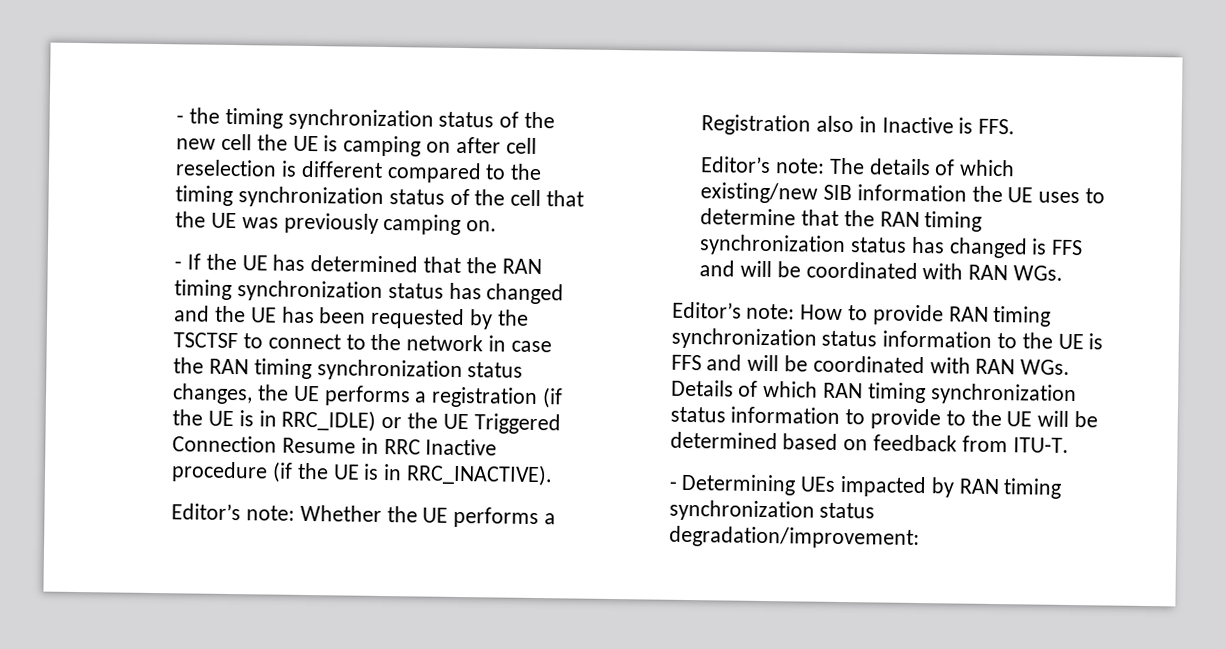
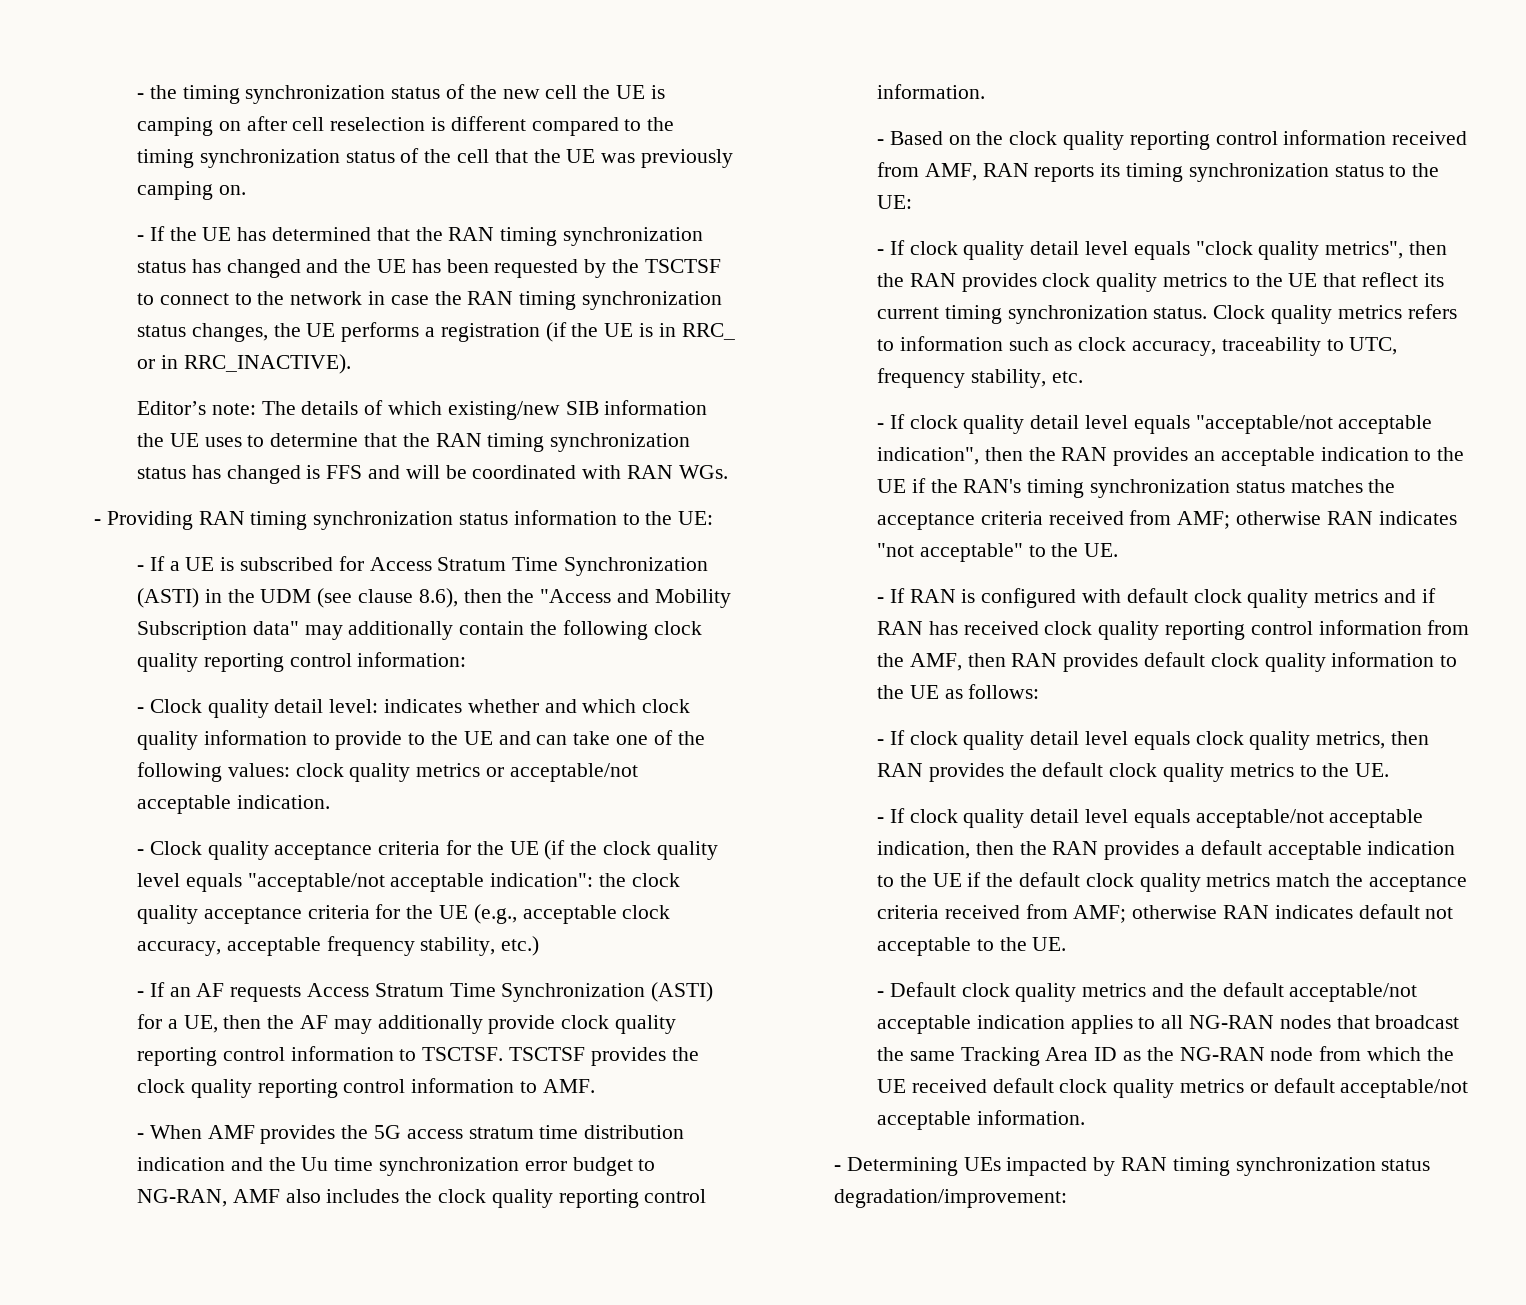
[281,409,561,435] [172,435,498,456] [171,461,553,487] [171,503,556,529] [701,114,1016,136] RRC_IDLE) or the UE Triggered Connection Resume in RRC Inactive procedure (if the UE is in RRC_INACTIVE). // Editor’s note: Whether the UE performs a Registration also in Inactive is FFS. -> [681,323,735,340] [136,354,351,374] RRC_ or in RRC_INACTIVE).
[671,301,944,326] Editor’s note: How to provide -> [93,511,193,530] - Providing
[1057,333,1104,350] [670,354,1071,375] [670,379,1077,406] [669,406,726,423] UE is FFS and will be coordinated with RAN WGs. Details of which RAN timing synchronization status -> [678,511,714,525] [136,556,709,576] [136,588,731,608] [136,620,702,640] [136,652,467,672] [136,699,691,718] [136,731,198,750] UE: // - If a UE is subscribed for Access Stratum Time Synchronization (ASTI) in the UDM (see clause 8.6), then the "Access and Mobility Subscription data" may additionally contain the following clock quality reporting control information: // - Clock quality detail level: indicates whether and which clock quality
[1037,410,1098,428] [669,431,1069,453] will be determined based on feedback from ITU-T. -> [498,730,705,745] [136,762,638,782] [136,795,330,814] [136,840,718,860] [136,873,680,892] [136,904,671,924] [136,936,540,956] [136,982,714,1002] [136,1014,677,1034] [136,1046,699,1066] [136,1078,595,1098] [136,1125,685,1144] [136,1157,656,1176] [136,1189,707,1208] [876,84,985,99] [876,130,1468,150] [876,162,1440,182] [876,195,912,209] [876,240,1448,260] [876,272,1444,292] [876,304,1457,324] [876,336,1398,356] [876,368,1083,388] [876,414,1433,434] [876,447,1465,466] [876,478,1396,498] [876,510,1457,530] [876,543,1119,562] [876,588,1436,608] [876,620,1470,640] [876,652,1458,672] [876,684,1040,699] [876,730,1430,750] [876,762,1390,782] [876,808,1424,828] [876,840,1456,860] [876,872,1467,892] [876,904,1454,923] [876,937,1067,956] [876,982,1418,1002] [876,1015,1460,1034] [876,1046,1454,1066] [876,1078,1469,1098] [876,1110,1085,1130] and can take one of the following values: clock quality metrics or acceptable/not acceptable indication. // - Clock quality acceptance criteria for the UE (if the clock quality level equals "acceptable/not acceptable indication": the clock quality acceptance criteria for the UE (e.g., acceptable clock accuracy, acceptable frequency stability, etc.) // - If an AF requests Access Stratum Time Synchronization (ASTI) for a UE, then the AF may additionally provide clock quality reporting control information to TSCTSF. TSCTSF provides the clock quality reporting control information to AMF. // - When AMF provides the 5G access stratum time distribution indication and the Uu time synchronization error budget to NG-RAN, AMF also includes the clock quality reporting control information. // - Based on the clock quality reporting control information received from AMF, RAN reports its timing synchronization status to the UE: // - If clock quality detail level equals "clock quality metrics", then the RAN provides clock quality metrics to the UE that reflect its current timing synchronization status. Clock quality metrics refers to information such as clock accuracy, traceability to UTC, frequency stability, etc. // - If clock quality detail level equals "acceptable/not acceptable indication", then the RAN provides an acceptable indication to the UE if the RAN's timing synchronization status matches the acceptance criteria received from AMF; otherwise RAN indicates "not acceptable" to the UE. // - If RAN is configured with default clock quality metrics and if RAN has received clock quality reporting control information from the AMF, then RAN provides default clock quality information to the UE as follows: // - If clock quality detail level equals clock quality metrics, then RAN provides the default clock quality metrics to the UE. // - If clock quality detail level equals acceptable/not acceptable indication, then the RAN provides a default acceptable indication to the UE if the default clock quality metrics match the acceptance criteria received from AMF; otherwise RAN indicates default not acceptable to the UE. // - Default clock quality metrics and the default acceptable/not acceptable indication applies to all NG-RAN nodes that broadcast the same Tracking Area ID as the NG-RAN node from which the UE received default clock quality metrics or default acceptable/not acceptable information.

